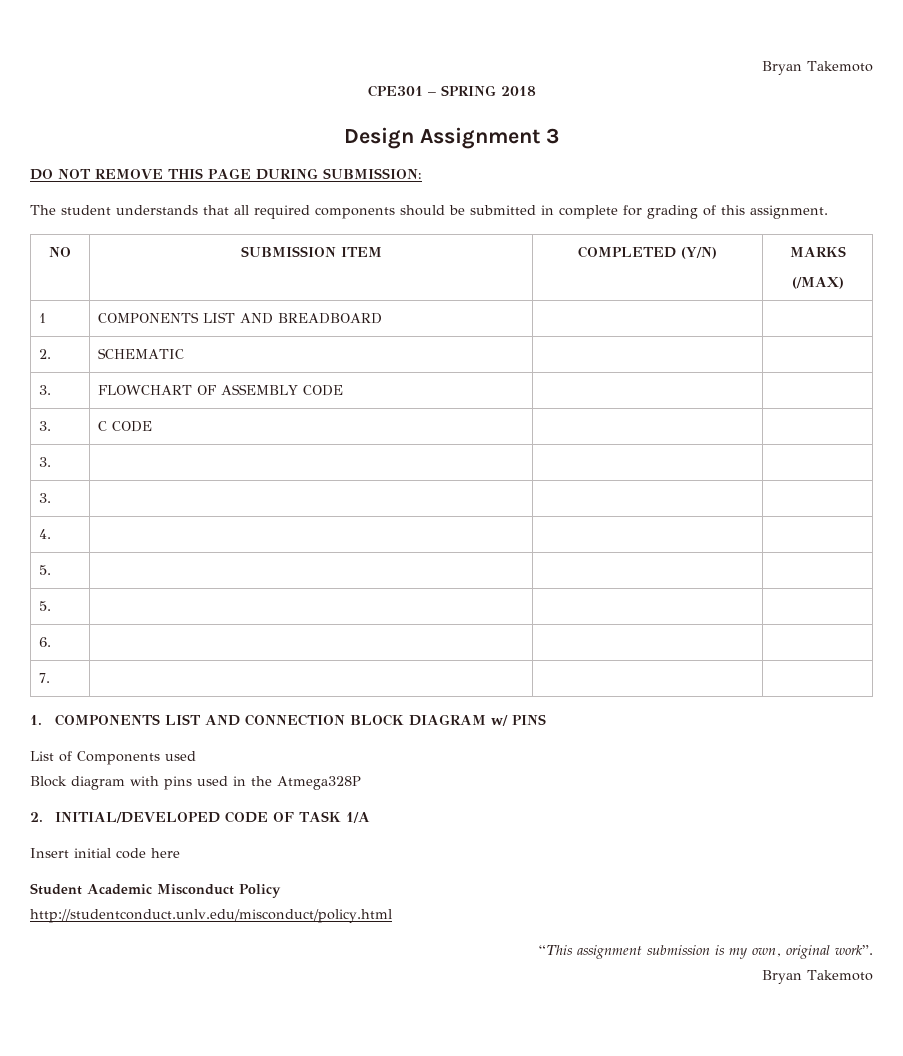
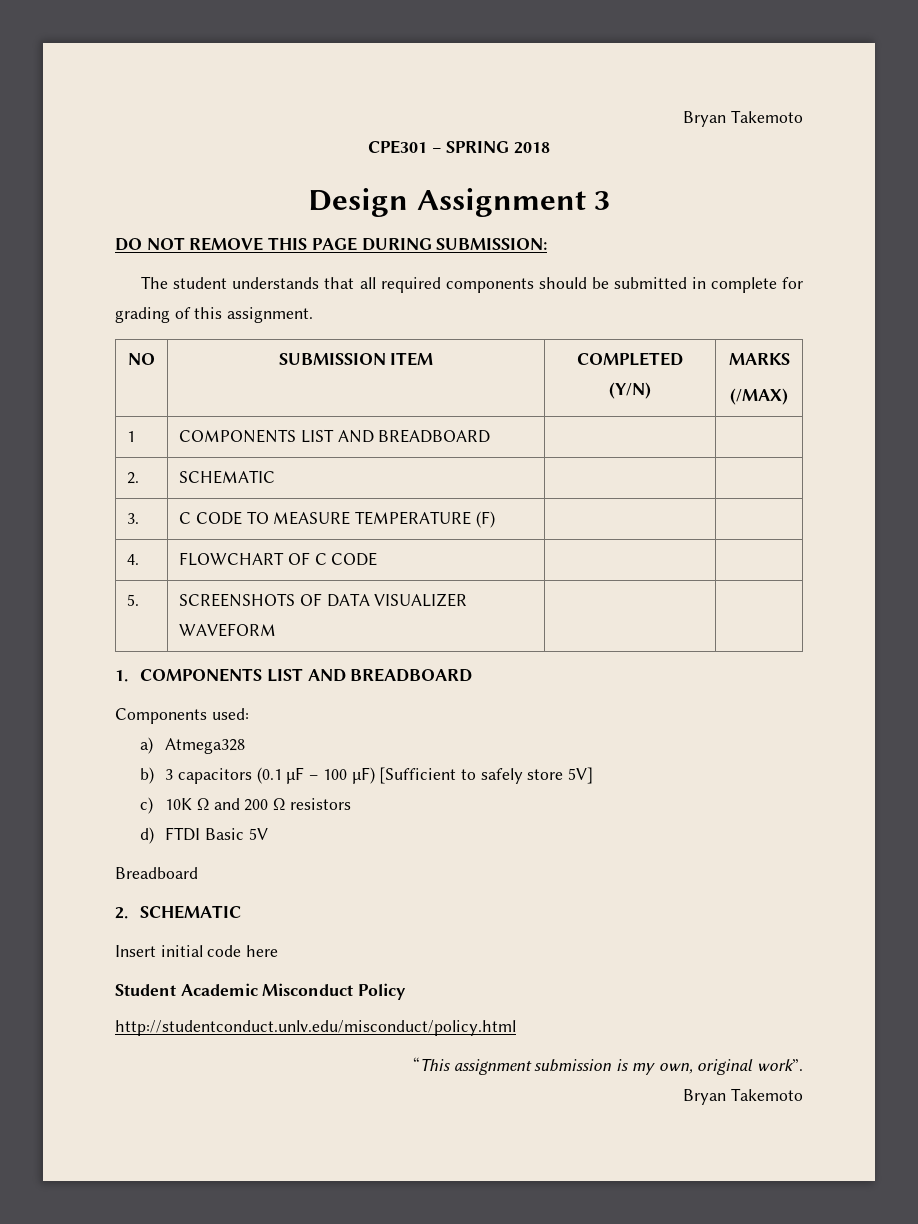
[97,384,343,396] [38,421,51,431] [97,421,152,432] [38,457,51,467] [38,493,51,503] [38,529,51,539] [38,565,51,575] [38,601,51,611] [38,637,51,647] [38,673,50,683] [30,714,546,726] [30,751,196,765] [30,776,361,790] [30,811,370,823] FLOWCHART OF ASSEMBLY CODE | | // 3. | C CODE | | // 3. | | | // 3. | | | // 4. | | | // 5. | | | // 5. | | | // 6. | | | // 7. | | | // 1. COMPONENTS LIST AND CONNECTION BLOCK DIAGRAM w/ PINS // List of Components used // Block diagram with pins used in the Atmega328P // 2. INITIAL/DEVELOPED CODE OF TASK 1/A -> [179,511,495,528] [127,554,140,565] [179,552,378,566] [127,594,140,606] [179,593,468,607] [179,623,277,637] [115,668,473,682] [115,708,249,724] [140,737,246,754] [140,767,594,784] [140,797,351,814] [140,827,268,844] [115,867,198,879] [115,905,242,919] C CODE TO MEASURE TEMPERATURE (F) | | // 4. | FLOWCHART OF C CODE | | // 5. | SCREENSHOTS OF DATA VISUALIZER WAVEFORM | | // 1. COMPONENTS LIST AND BREADBOARD // Components used: // a) Atmega328 // b) 3 capacitors (0.1 μF – 100 μF) [Sufficient to safely store 5V] // c) 10K Ω and 200 Ω resistors // d) FTDI Basic 5V // Breadboard // 2. SCHEMATIC

